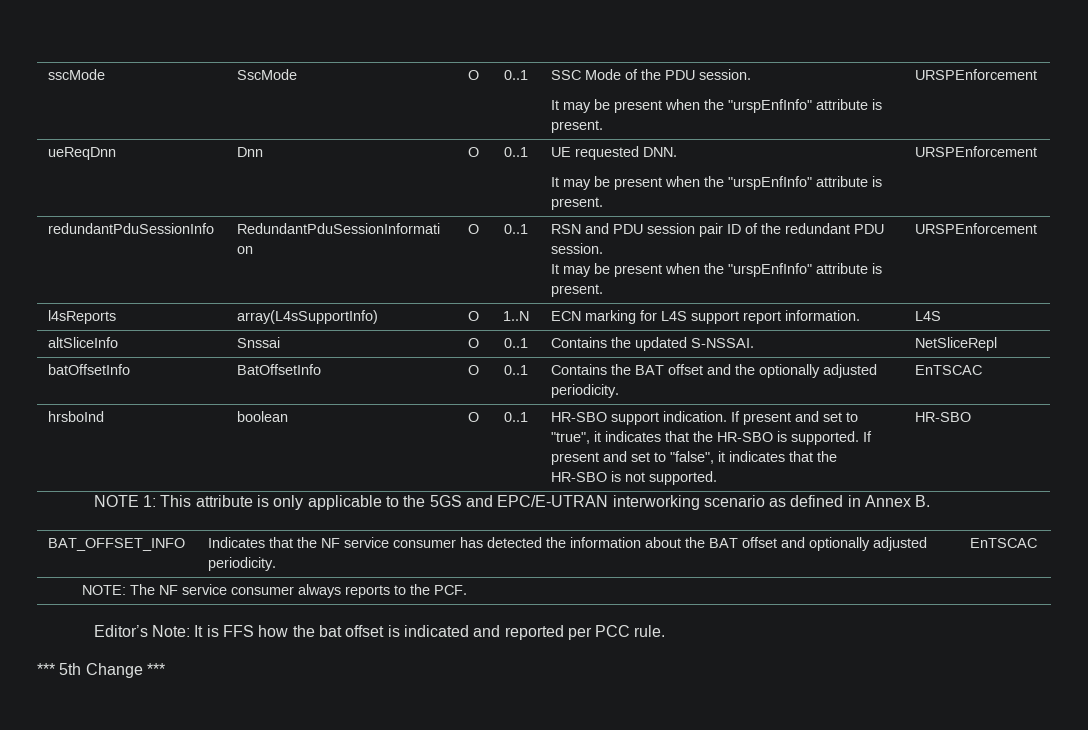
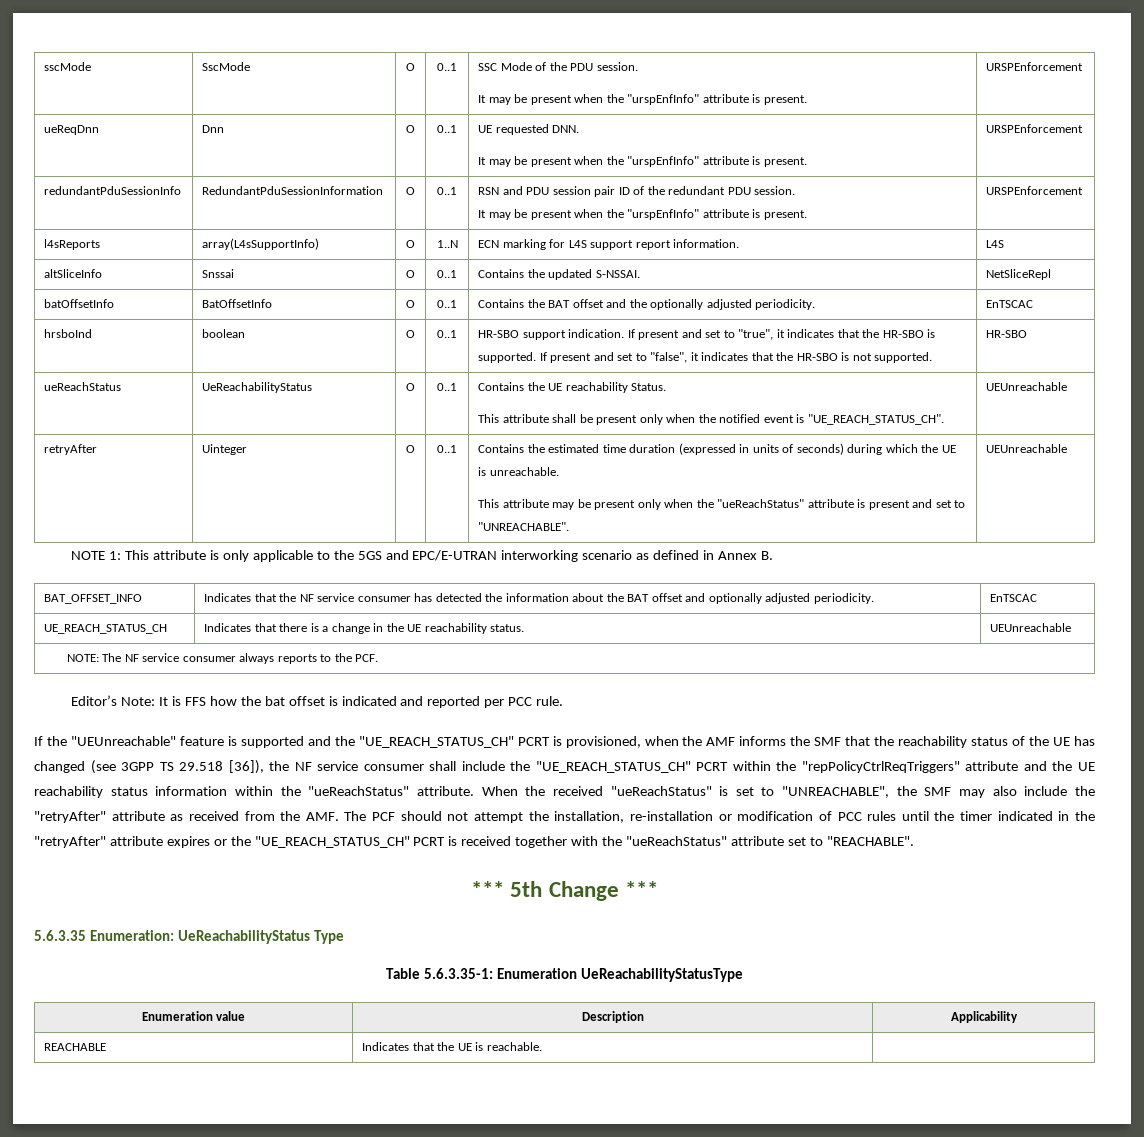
(972, 417) none -> [44,382,122,391] [202,382,313,393] [406,383,415,391] [437,383,457,391] [478,382,667,393] [478,414,944,425] [986,382,1068,391] [44,444,98,455] [202,444,248,455] [406,445,415,453] [437,445,457,453] [478,443,956,455] [478,467,559,476] [478,499,966,510] [478,522,570,531] [986,444,1068,453] // ueReachStatus | UeReachabilityStatus | O | 0..1 | Contains the UE reachability Status. // This attribute shall be present only when the notified event is "UE_REACH_STATUS_CH". | UEUnreachable // retryAfter | Uinteger | O | 0..1 | Contains the estimated time duration (expressed in units of seconds) during which the UE is unreachable. // This attribute may be present only when the "ueReachStatus" attribute is present and set to "UNREACHABLE". | UEUnreachable
(1038, 543) none -> [44,624,168,634] [204,623,525,634] [990,623,1072,632] // UE_REACH_STATUS_CH | Indicates that there is a change in the UE reachability status. | UEUnreachable
[37,663,165,678] *** 5th Change *** -> [34,736,1096,748] [34,760,1095,774] [34,786,1095,798] [34,811,1095,823] [34,836,914,848] [471,881,658,901] [34,930,344,944] [386,968,743,982] [141,1011,246,1021] [581,1011,644,1023] [950,1011,1018,1023] [44,1043,107,1051] [362,1042,542,1051] If the "UEUnreachable" feature is supported and the "UE_REACH_STATUS_CH" PCRT is provisioned, when the AMF informs the SMF that the reachability status of the UE has changed (see 3GPP TS 29.518 [36]), the NF service consumer shall include the "UE_REACH_STATUS_CH" PCRT within the "repPolicyCtrlReqTriggers" attribute and the UE reachability status information within the "ueReachStatus" attribute. When the received "ueReachStatus" is set to "UNREACHABLE", the SMF may also include the "retryAfter" attribute as received from the AMF. The PCF should not attempt the installation, re-installation or modification of PCC rules until the timer indicated in the "retryAfter" attribute expires or the "UE_REACH_STATUS_CH" PCRT is received together with the "ueReachStatus" attribute set to "REACHABLE". // *** 5th Change *** // 5.6.3.35 Enumeration: UeReachabilityStatus Type // Table 5.6.3.35-1: Enumeration UeReachabilityStatusType // Enumeration value | Description | Applicability // REACHABLE | Indicates that the UE is reachable. |

